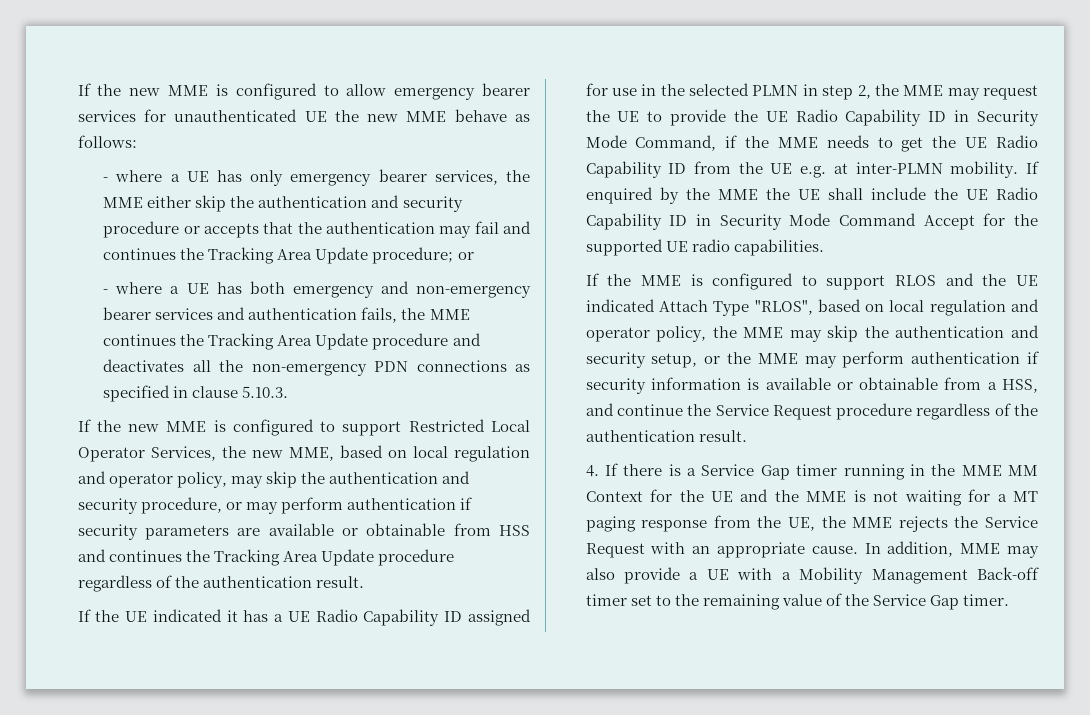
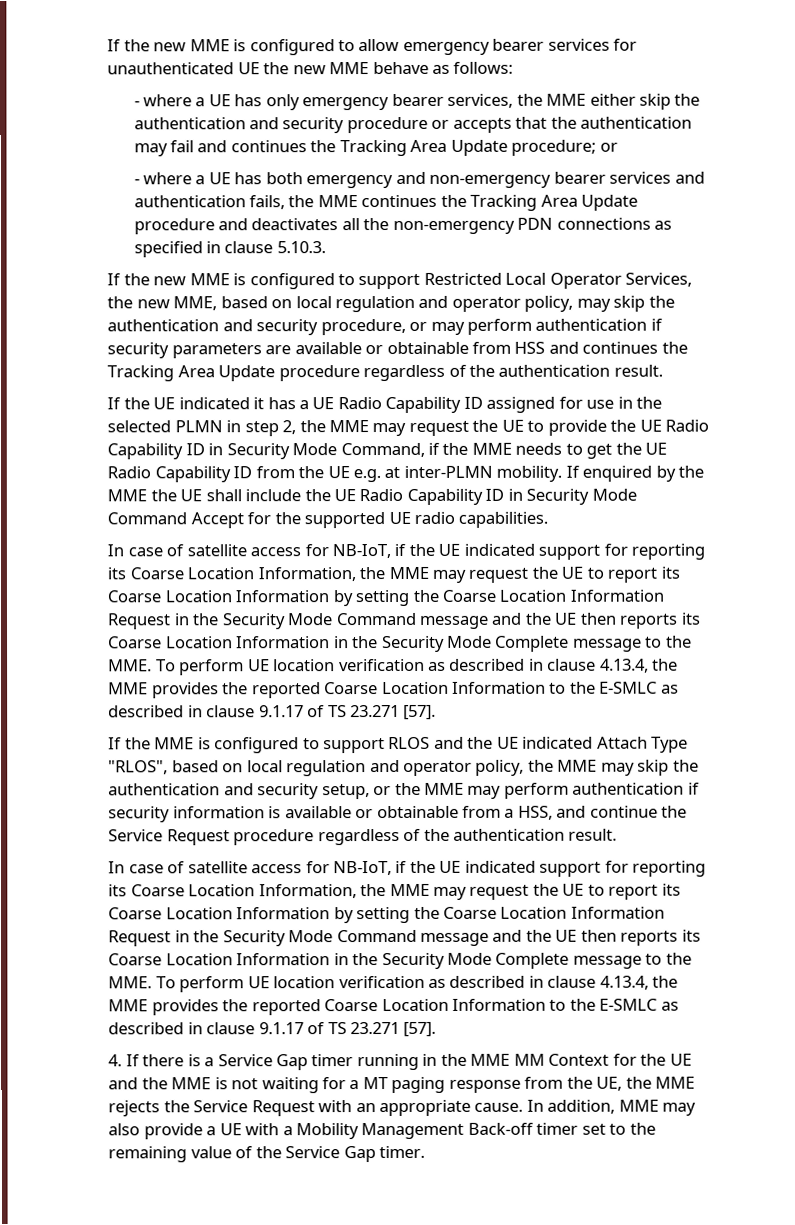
(824, 247) none -> [107,543,706,560] [107,566,680,583] [107,589,664,607] [108,612,701,630] [108,635,692,653] [108,658,679,676] [108,681,679,699] [108,704,437,720] // In case of satellite access for NB-IoT, if the UE indicated support for reporting its Coarse Location Information, the MME may request the UE to report its Coarse Location Information by setting the Coarse Location Information Request in the Security Mode Command message and the UE then reports its Coarse Location Information in the Security Mode Complete message to the MME. To perform UE location verification as described in clause 4.13.4, the MME provides the reported Coarse Location Information to the E-SMLC as described in clause 9.1.17 of TS 23.271 [57].
(747, 436) none -> [108,860,707,877] [108,883,681,900] [108,906,665,924] [108,929,701,947] [108,952,692,970] [108,975,679,993] [108,998,679,1016] [108,1021,437,1037] // In case of satellite access for NB-IoT, if the UE indicated support for reporting its Coarse Location Information, the MME may request the UE to report its Coarse Location Information by setting the Coarse Location Information Request in the Security Mode Command message and the UE then reports its Coarse Location Information in the Security Mode Complete message to the MME. To perform UE location verification as described in clause 4.13.4, the MME provides the reported Coarse Location Information to the E-SMLC as described in clause 9.1.17 of TS 23.271 [57].

